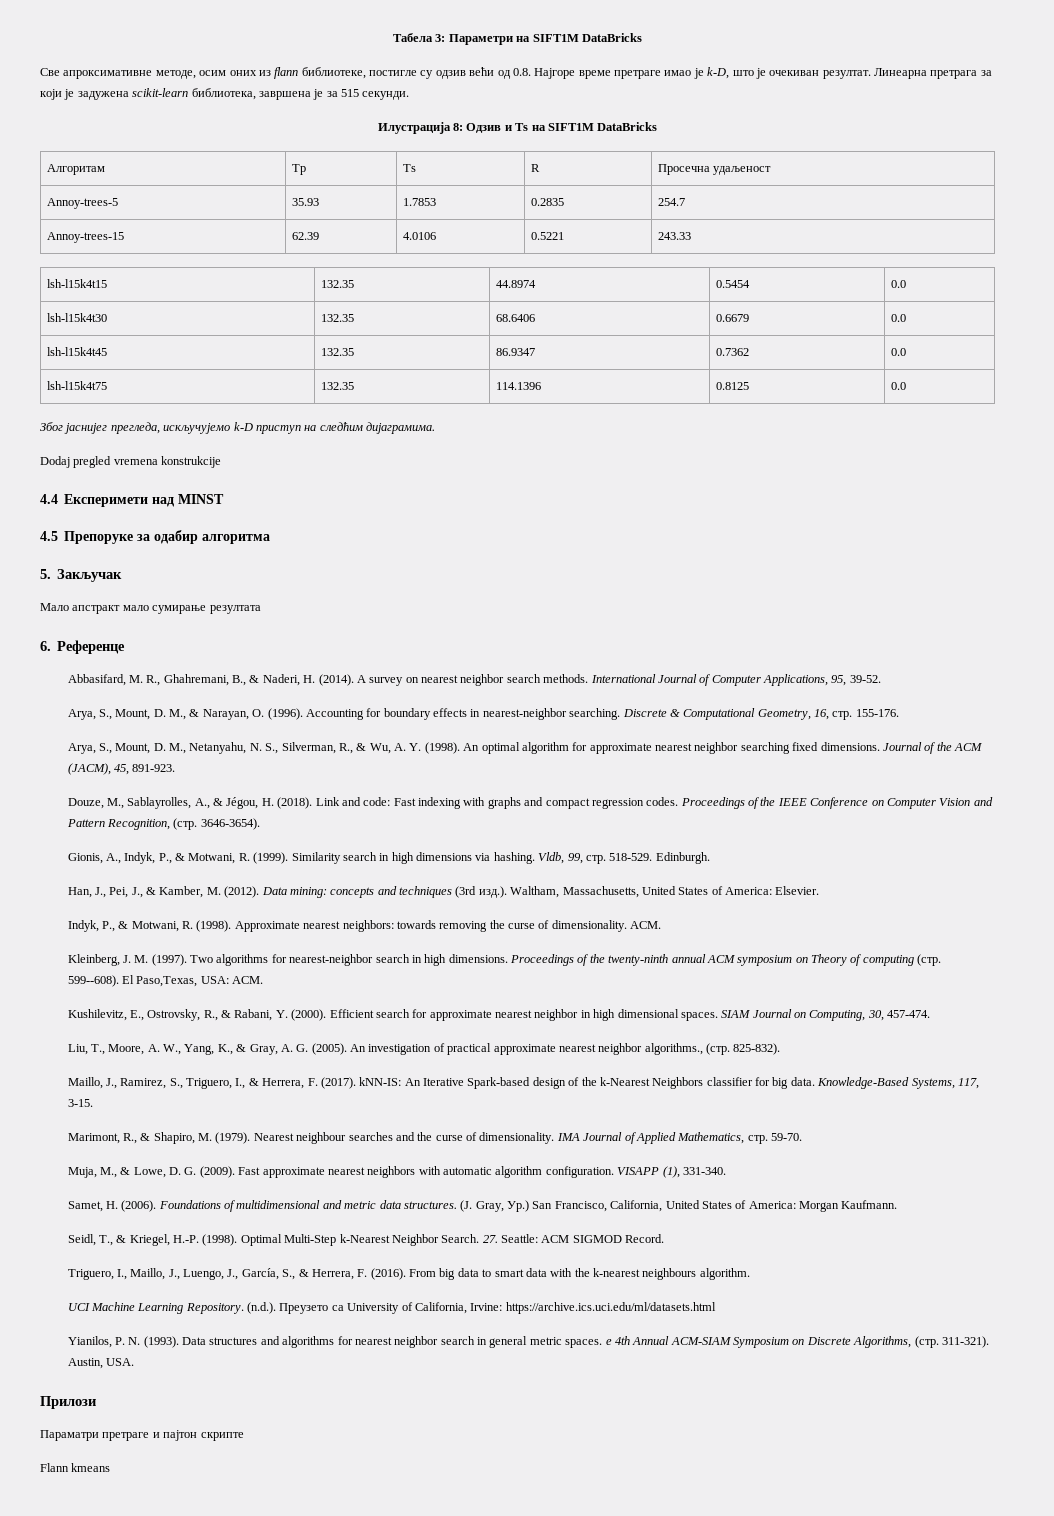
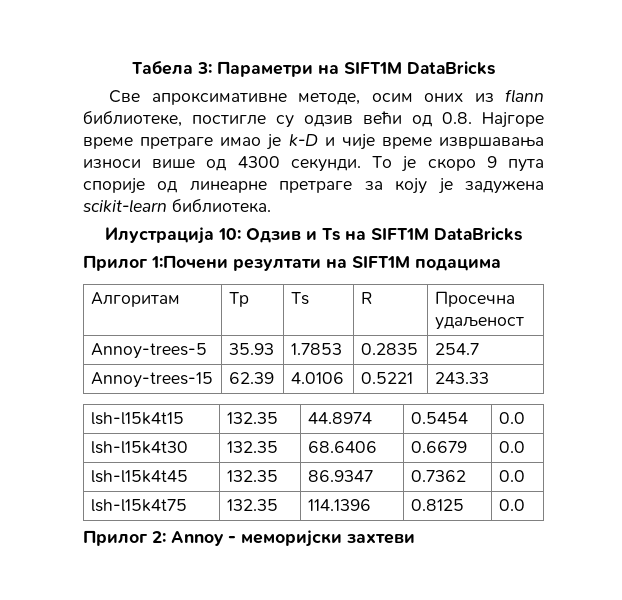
[707,67,992,79] [40,88,410,100] k-D, што је очекиван резултат. Линеарна претрага за који је задужена scikit-learn библиотека, завршена је за 515 секунди. -> [288,134,544,150] [83,156,544,172] [83,178,544,194] [83,198,271,213] k-D и чије време извршавања износи више од 4300 секунди. То је скоро 9 пута спорије од линеарне претраге за коју је задужена scikit-learn библиотека.
[453,123,464,131] 8: -> [218,228,241,240] 10:
(658, 126) none -> [83,255,501,271] // Прилог 1:Почени резултати на SIFT1M подацима
[40,422,435,434] [40,456,222,468] [40,494,225,507] [40,530,271,544] [40,569,123,582] [40,603,261,614] [40,640,126,654] [67,674,881,686] [67,708,899,720] [67,742,983,754] [67,763,176,775] [67,797,993,809] [66,818,260,830] [67,852,710,864] [67,886,820,898] [67,920,662,932] [67,954,942,966] [67,975,264,987] [67,1009,931,1021] [67,1043,781,1055] [67,1077,979,1089] [67,1099,93,1107] [67,1132,803,1144] [67,1166,726,1178] [67,1200,898,1212] [67,1234,665,1246] [67,1268,750,1280] [67,1302,716,1314] [67,1336,989,1348] [67,1358,134,1369] [40,1396,96,1409] [40,1430,244,1441] [40,1463,111,1472] Због јаснијег прегледа, искључујемо k-D приступ на следћим дијаграмима. // Dodaj pregled vremena konstrukcije // 4.4 Експеримети над MINST // 4.5 Препоруке за одабир алгоритма // 5. Закључак // Мало апстракт мало сумирање резултата // 6. Референце // Abbasifard, M. R., Ghahremani, B., & Naderi, H. (2014). A survey on nearest neighbor search methods. International Journal of Computer Applications, 95, 39-52. // Arya, S., Mount, D. M., & Narayan, O. (1996). Accounting for boundary effects in nearest-neighbor searching. Discrete & Computational Geometry, 16, стр. 155-176. // Arya, S., Mount, D. M., Netanyahu, N. S., Silverman, R., & Wu, A. Y. (1998). An optimal algorithm for approximate nearest neighbor searching fixed dimensions. Јournal of the ACM (JACM), 45, 891-923. // Douze, M., Sablayrolles, A., & Jégou, H. (2018). Link and code: Fast indexing with graphs and compact regression codes. Proceedings of the IEEE Conference on Computer Vision and Pattern Recognition, (стр. 3646-3654). // Gionis, A., Indyk, P., & Motwani, R. (1999). Similarity search in high dimensions via hashing. Vldb, 99, стр. 518-529. Edinburgh. // Han, J., Pei, J., & Kamber, M. (2012). Data mining: concepts and techniques (3rd изд.). Waltham, Massachusetts, United States of America: Elsevier. // Indyk, P., & Motwani, R. (1998). Approximate nearest neighbors: towards removing the curse of dimensionality. ACM. // Kleinberg, J. M. (1997). Two algorithms for nearest-neighbor search in high dimensions. Proceedings of the twenty-ninth annual ACM symposium on Theory of computing (стр. 599--608). El Paso,Texas, USA: АCM. // Kushilevitz, E., Ostrovsky, R., & Rabani, Y. (2000). Efficient search for approximate nearest neighbor in high dimensional spaces. SIAM Journal on Computing, 30, 457-474. // Liu, T., Moore, A. W., Yang, K., & Gray, A. G. (2005). An investigation of practical approximate nearest neighbor algorithms., (стр. 825-832). // Maillo, J., Ramirez, S., Triguero, I., & Herrera, F. (2017). kNN-IS: An Iterative Spark-based design of the k-Nearest Neighbors classifier for big data. Knowledge-Based Systems, 117, 3-15. // Marimont, R., & Shapiro, M. (1979). Nearest neighbour searches and the curse of dimensionality. IMA Journal of Applied Mathematics, стр. 59-70. // Muja, M., & Lowe, D. G. (2009). Fast approximate nearest neighbors with automatic algorithm configuration. VISAPP (1), 331-340. // Samet, H. (2006). Foundations of multidimensional and metric data structures. (J. Gray, Ур.) San Francisco, California, United States of America: Morgan Kaufmann. // Seidl, T., & Kriegel, H.-P. (1998). Optimal Multi-Step k-Nearest Neighbor Search. 27. Seattle: ACM SIGMOD Record. // Triguero, I., Maillo, J., Luengo, J., García, S., & Herrera, F. (2016). From big data to smart data with the k-nearest neighbours algorithm. // UCI Machine Learning Repository. (n.d.). Преузето са University of California, Irvine: https://archive.ics.uci.edu/ml/datasets.html // Yianilos, P. N. (1993). Data structures and algorithms for nearest neighbor search in general metric spaces. e 4th Annual ACM-SIAM Symposium on Discrete Algorithms, (стр. 311-321). Austin, USA. // Прилози // Параматри претраге и пајтон скрипте // Flann kmeans -> [83,530,415,547] Прилог 2: Annoy - меморијски захтеви

